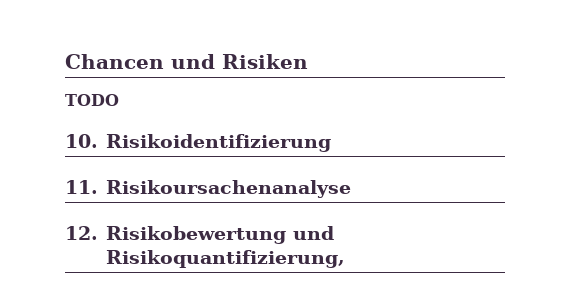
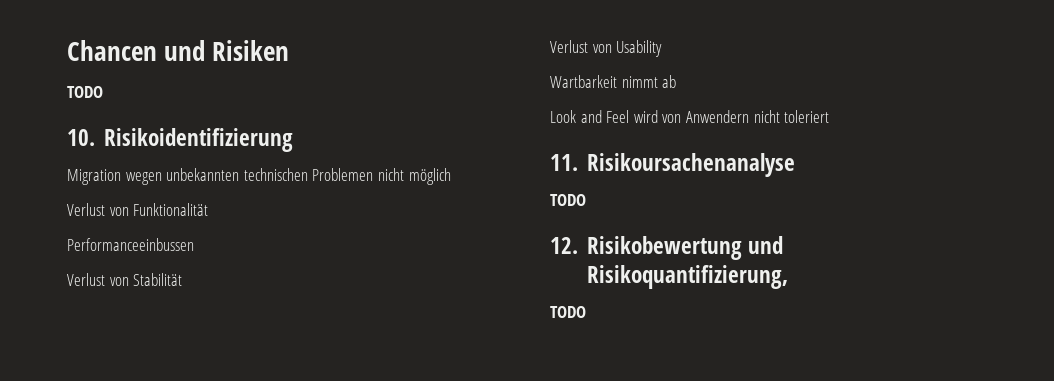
(331, 143) none -> [67,168,451,185] [67,203,209,216] [67,238,194,251] [67,273,183,286] [550,40,663,57] [550,75,677,88] [550,110,830,123] // Migration wegen unbekannten technischen Problemen nicht möglich // Verlust von Funktionalität // Performanceeinbussen // Verlust von Stabilität // Verlust von Usability // Wartbarkeit nimmt ab // Look and Feel wird von Anwendern nicht toleriert
(351, 189) none -> [550,194,586,206] // TODO
(345, 259) none -> [550,306,586,318] // TODO

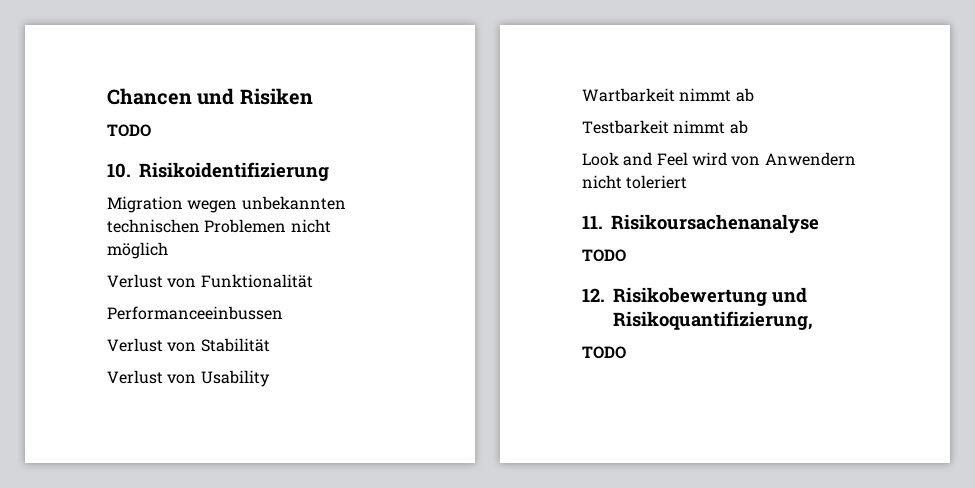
(677, 81) none -> [582,120,748,134] // Testbarkeit nimmt ab

